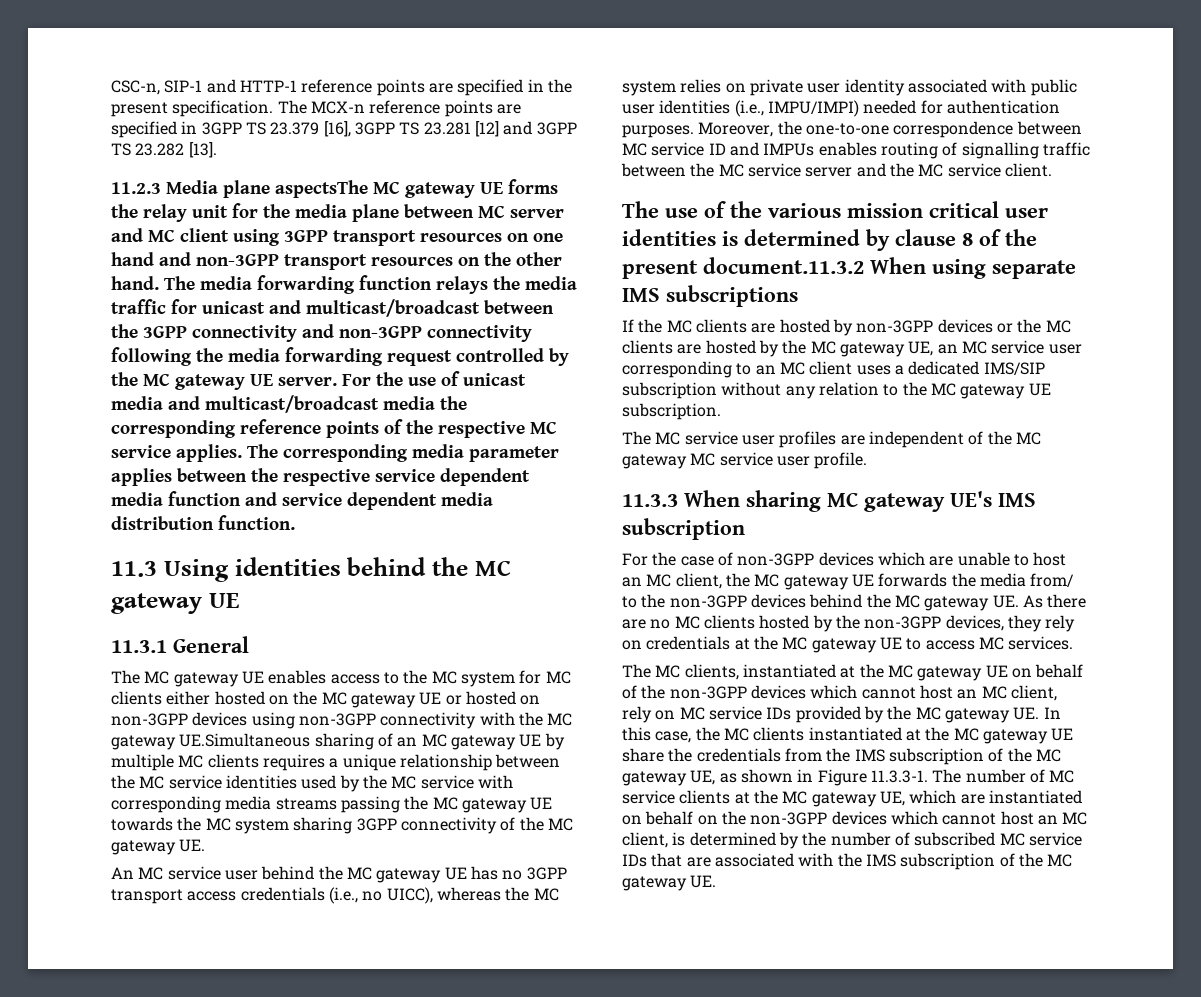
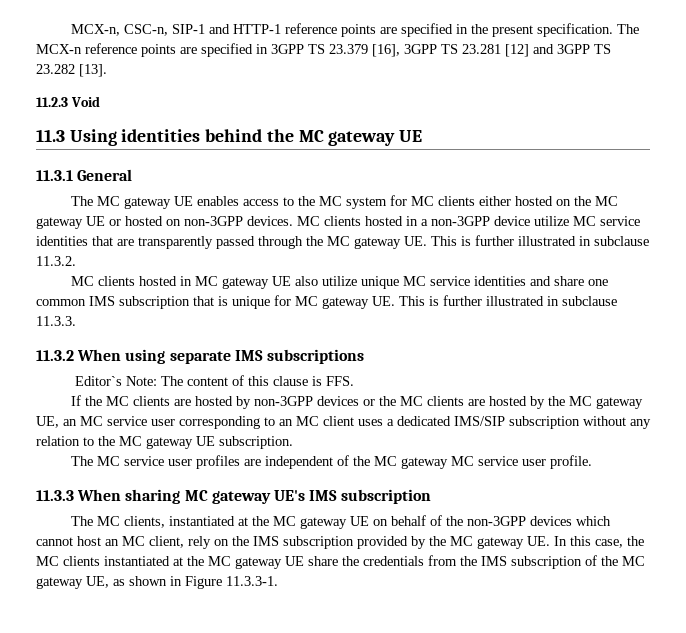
(111, 87) none -> [71,24,121,36] MCX-n,
[166,179,558,198] [111,203,564,222] [111,228,563,246] [111,252,562,270] [111,275,577,294] [111,299,554,317] [111,324,532,342] [111,347,569,366] [111,371,526,390] [111,395,467,413] [111,419,557,438] [111,444,559,462] [111,468,530,486] [111,491,493,510] [111,515,295,530] Media plane aspectsThe MC gateway UE forms the relay unit for the media plane between MC server and MC client using 3GPP transport resources on one hand and non-3GPP transport resources on the other hand. The media forwarding function relays the media traffic for unicast and multicast/broadcast between the 3GPP connectivity and non-3GPP connectivity following the media forwarding request controlled by the MC gateway UE server. For the use of unicast media and multicast/broadcast media the corresponding reference points of the respective MC service applies. The corresponding media parameter applies between the respective service dependent media function and service dependent media distribution function. -> [70,96,100,107] Void
[192,712,573,729] [111,733,565,750] [111,754,561,771] [111,775,513,792] [111,796,553,813] [111,817,573,834] [111,839,206,855] [111,866,567,883] [111,887,559,904] [622,79,1077,96] [622,100,1060,117] [622,121,1082,138] [622,142,1090,159] [621,163,1052,177] [622,201,1048,218] [622,229,1037,251] [622,257,864,279] devices using non-3GPP connectivity with the MC gateway UE.Simultaneous sharing of an MC gateway UE by multiple MC clients requires a unique relationship between the MC service identities used by the MC service with corresponding media streams passing the MC gateway UE towards the MC system sharing 3GPP connectivity of the MC gateway UE. // An MC service user behind the MC gateway UE has no 3GPP transport access credentials (i.e., no UICC), whereas the MC system relies on private user identity associated with public user identities (i.e., IMPU/IMPI) needed for authentication purposes. Moreover, the one-to-one correspondence between MC service ID and IMPUs enables routing of signalling traffic between the MC service server and the MC service client. // The use of the various mission critical user identities is determined by clause 8 of the present document.11.3.2 -> [247,216,640,226] [36,235,649,249] [36,256,76,266] [71,276,609,289] [36,295,617,309] [36,316,76,326] [36,350,74,361] devices. MC clients hosted in a non-3GPP device utilize MC service identities that are transparently passed through the MC gateway UE. This is further illustrated in subclause 11.3.2. // MC clients hosted in MC gateway UE also utilize unique MC service identities and share one common IMS subscription that is unique for MC gateway UE. This is further illustrated in subclause 11.3.3. // 11.3.2
(798, 296) none -> [75,375,355,386] // Editor`s Note: The content of this clause is FFS.
[622,552,1067,566] [622,573,1075,590] [622,594,1087,611] [622,615,1076,632] [622,636,1074,653] // For the case of non-3GPP devices which are unable to host an MC client, the MC gateway UE forwards the media from/ to the non-3GPP devices behind the MC gateway UE. As there are no MC clients hosted by the non-3GPP devices, they rely on credentials at the MC gateway UE to access MC services. -> (432, 496) none
[679,706,792,720] MC service IDs -> [232,536,354,549] the IMS subscription
[932,769,1075,783] [622,790,1082,807] [622,811,1088,825] [622,832,1082,849] [622,853,1073,870] [622,875,717,891] The number of MC service clients at the MC gateway UE, which are instantiated on behalf on the non-3GPP devices which cannot host an MC client, is determined by the number of subscribed MC service IDs that are associated with the IMS subscription of the MC gateway UE. -> (278, 581) none

